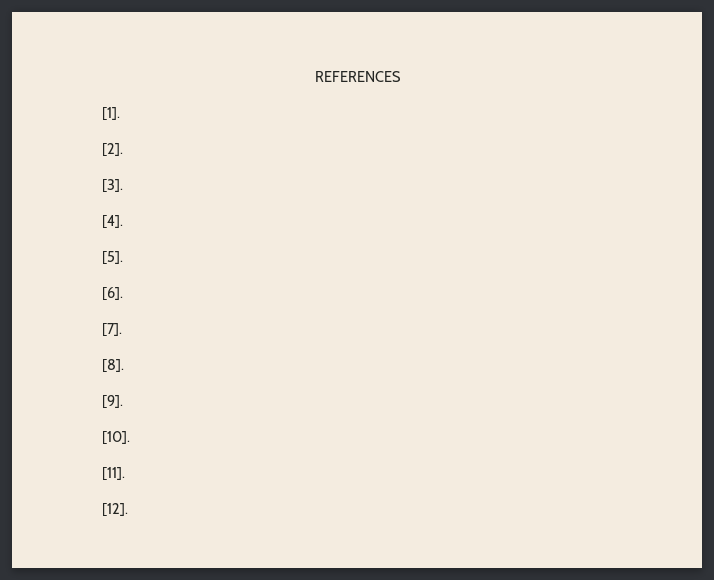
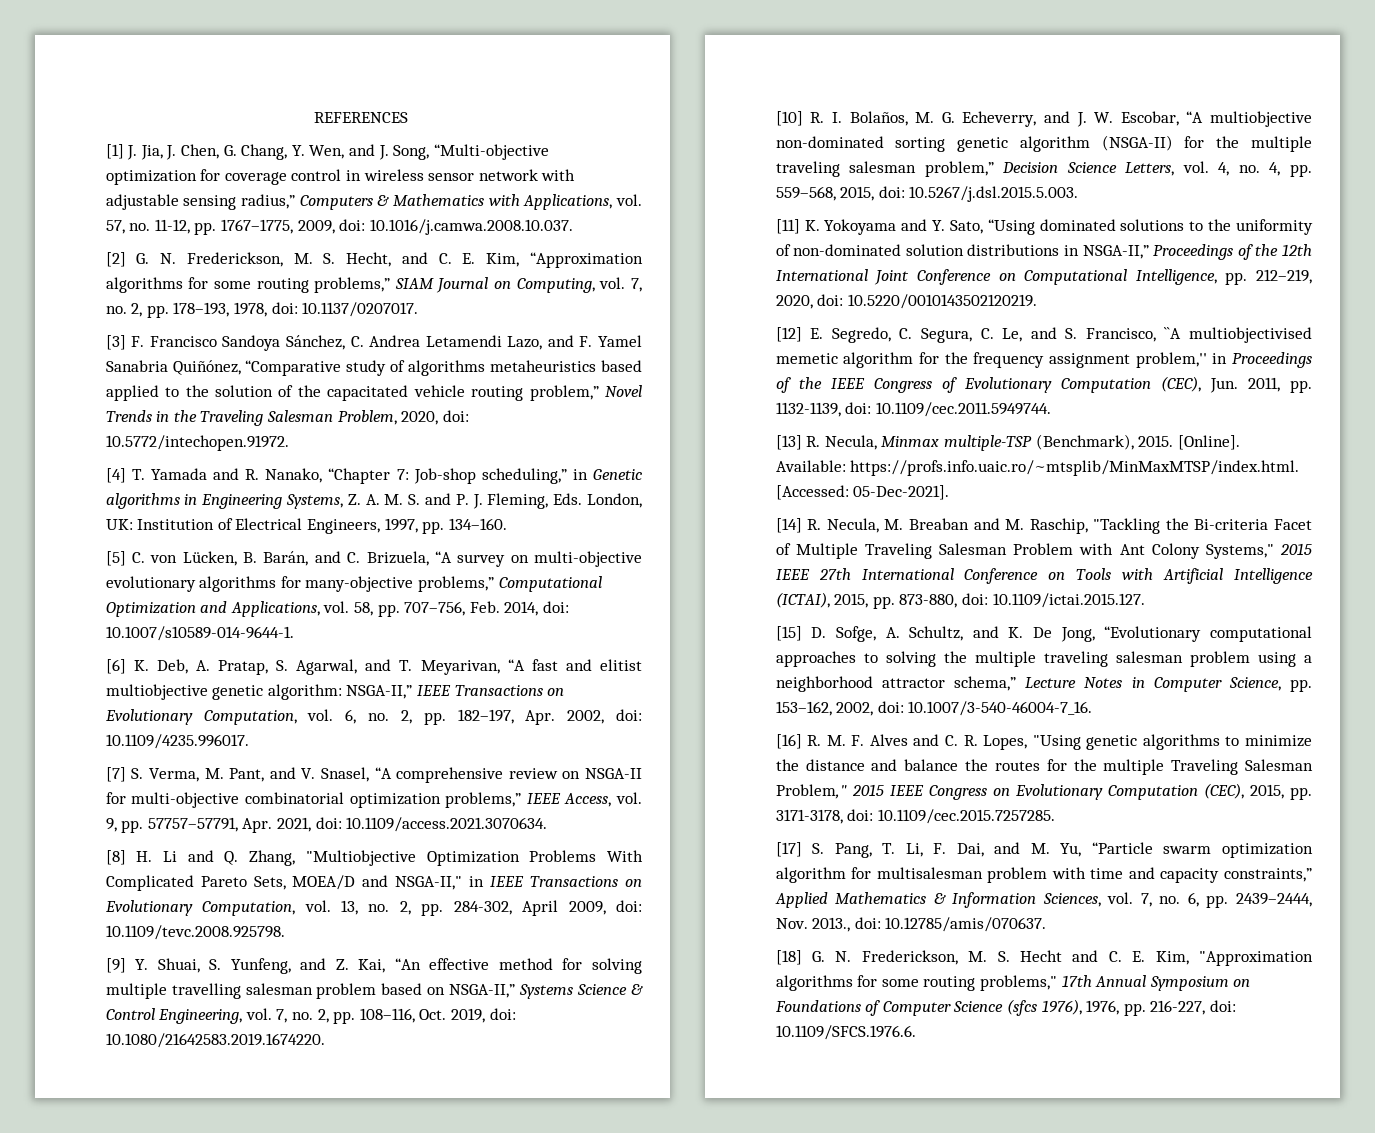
[101,107,120,120] [101,143,123,156] [101,179,123,192] [101,215,123,228] [101,251,123,264] [101,287,123,300] [101,323,122,336] [101,359,124,372] [101,395,123,408] [101,431,130,444] [101,467,125,480] [101,503,128,516] [1]. // [2]. // [3]. // [4]. // [5]. // [6]. // [7]. // [8]. // [9]. // [10]. // [11]. // [12]. -> [105,144,549,160] [105,169,576,185] [105,194,642,210] [105,219,573,235] [105,252,644,268] [105,277,642,293] [105,302,419,318] [105,335,642,351] [105,360,642,376] [105,385,642,401] [105,410,469,426] [105,435,289,451] [105,468,642,484] [105,493,642,509] [105,518,507,534] [105,551,642,567] [105,576,602,592] [105,601,569,617] [105,626,294,641] [105,659,642,675] [105,684,565,700] [104,709,642,725] [105,734,249,749] [105,767,642,783] [105,792,642,808] [105,817,548,833] [105,850,643,866] [105,875,642,891] [104,900,642,916] [105,925,285,940] [105,958,643,974] [105,983,643,999] [105,1008,516,1024] [105,1033,325,1048] [775,111,1312,127] [775,135,1312,152] [775,161,1312,177] [775,186,1079,202] [775,219,1313,235] [775,244,1312,260] [775,269,1312,285] [775,294,1037,309] [775,327,1312,343] [775,352,1312,368] [775,376,1312,393] [775,402,1051,417] [775,434,1240,451] [775,460,1300,476] [775,485,950,500] [775,518,1312,534] [775,543,1312,559] [775,568,1313,584] [775,592,1145,609] [775,626,1312,642] [775,651,1312,667] [775,676,1312,692] [775,701,1093,716] [775,734,1312,750] [775,759,1313,775] [775,783,1312,800] [775,809,1055,824] [775,842,1313,858] [775,867,1312,883] [774,892,1313,908] [775,917,1047,932] [775,950,1313,966] [775,975,1251,991] [774,999,1236,1016] [775,1025,916,1040] [1] J. Jia, J. Chen, G. Chang, Y. Wen, and J. Song, “Multi-objective optimization for coverage control in wireless sensor network with adjustable sensing radius,” Computers & Mathematics with Applications, vol. 57, no. 11-12, pp. 1767–1775, 2009, doi: 10.1016/j.camwa.2008.10.037. // [2] G. N. Frederickson, M. S. Hecht, and C. E. Kim, “Approximation algorithms for some routing problems,” SIAM Journal on Computing, vol. 7, no. 2, pp. 178–193, 1978, doi: 10.1137/0207017. // [3] F. Francisco Sandoya Sánchez, C. Andrea Letamendi Lazo, and F. Yamel Sanabria Quiñónez, “Comparative study of algorithms metaheuristics based applied to the solution of the capacitated vehicle routing problem,” Novel Trends in the Traveling Salesman Problem, 2020, doi: 10.5772/intechopen.91972. // [4] T. Yamada and R. Nanako, “Chapter 7: Job-shop scheduling,” in Genetic algorithms in Engineering Systems, Z. A. M. S. and P. J. Fleming, Eds. London, UK: Institution of Electrical Engineers, 1997, pp. 134–160. // [5] C. von Lücken, B. Barán, and C. Brizuela, “A survey on multi-objective evolutionary algorithms for many-objective problems,” Computational Optimization and Applications, vol. 58, pp. 707–756, Feb. 2014, doi: 10.1007/s10589-014-9644-1. // [6] K. Deb, A. Pratap, S. Agarwal, and T. Meyarivan, “A fast and elitist multiobjective genetic algorithm: NSGA-II,” IEEE Transactions on Evolutionary Computation, vol. 6, no. 2, pp. 182–197, Apr. 2002, doi: 10.1109/4235.996017. // [7] S. Verma, M. Pant, and V. Snasel, “A comprehensive review on NSGA-II for multi-objective combinatorial optimization problems,” IEEE Access, vol. 9, pp. 57757–57791, Apr. 2021, doi: 10.1109/access.2021.3070634. // [8] H. Li and Q. Zhang, "Multiobjective Optimization Problems With Complicated Pareto Sets, MOEA/D and NSGA-II," in IEEE Transactions on Evolutionary Computation, vol. 13, no. 2, pp. 284-302, April 2009, doi: 10.1109/tevc.2008.925798. // [9] Y. Shuai, S. Yunfeng, and Z. Kai, “An effective method for solving multiple travelling salesman problem based on NSGA-II,” Systems Science & Control Engineering, vol. 7, no. 2, pp. 108–116, Oct. 2019, doi: 10.1080/21642583.2019.1674220. // [10] R. I. Bolaños, M. G. Echeverry, and J. W. Escobar, “A multiobjective non-dominated sorting genetic algorithm (NSGA-II) for the multiple traveling salesman problem,” Decision Science Letters, vol. 4, no. 4, pp. 559–568, 2015, doi: 10.5267/j.dsl.2015.5.003. // [11] K. Yokoyama and Y. Sato, “Using dominated solutions to the uniformity of non-dominated solution distributions in NSGA-II,” Proceedings of the 12th International Joint Conference on Computational Intelligence, pp. 212–219, 2020, doi: 10.5220/0010143502120219. // [12] E. Segredo, C. Segura, C. Le, and S. Francisco, ``A multiobjectivised memetic algorithm for the frequency assignment problem,'' in Proceedings of the IEEE Congress of Evolutionary Computation (CEC), Jun. 2011, pp. 1132-1139, doi: 10.1109/cec.2011.5949744. // [13] R. Necula, Minmax multiple-TSP (Benchmark), 2015. [Online]. Available: https://profs.info.uaic.ro/~mtsplib/MinMaxMTSP/index.html. [Accessed: 05-Dec-2021]. // [14] R. Necula, M. Breaban and M. Raschip, "Tackling the Bi-criteria Facet of Multiple Traveling Salesman Problem with Ant Colony Systems," 2015 IEEE 27th International Conference on Tools with Artificial Intelligence (ICTAI), 2015, pp. 873-880, doi: 10.1109/ictai.2015.127. // [15] D. Sofge, A. Schultz, and K. De Jong, “Evolutionary computational approaches to solving the multiple traveling salesman problem using a neighborhood attractor schema,” Lecture Notes in Computer Science, pp. 153–162, 2002, doi: 10.1007/3-540-46004-7_16. // [16] R. M. F. Alves and C. R. Lopes, "Using genetic algorithms to minimize the distance and balance the routes for the multiple Traveling Salesman Problem," 2015 IEEE Congress on Evolutionary Computation (CEC), 2015, pp. 3171-3178, doi: 10.1109/cec.2015.7257285. // [17] S. Pang, T. Li, F. Dai, and M. Yu, “Particle swarm optimization algorithm for multisalesman problem with time and capacity constraints,” Applied Mathematics & Information Sciences, vol. 7, no. 6, pp. 2439–2444, Nov. 2013., doi: 10.12785/amis/070637. // [18] G. N. Frederickson, M. S. Hecht and C. E. Kim, "Approximation algorithms for some routing problems," 17th Annual Symposium on Foundations of Computer Science (sfcs 1976), 1976, pp. 216-227, doi: 10.1109/SFCS.1976.6.

